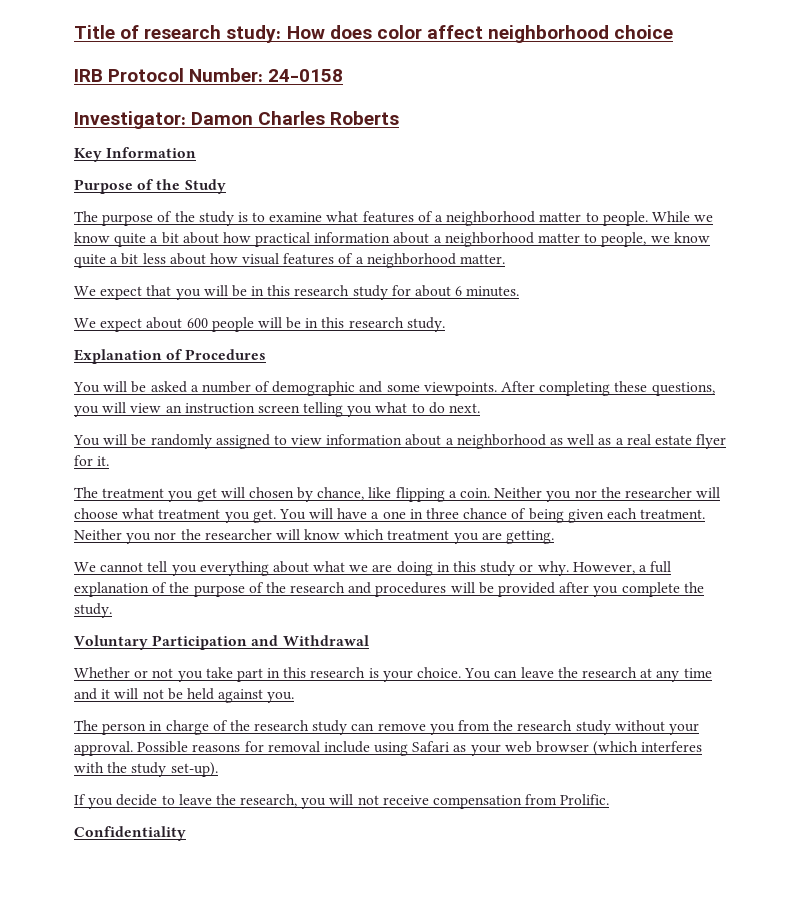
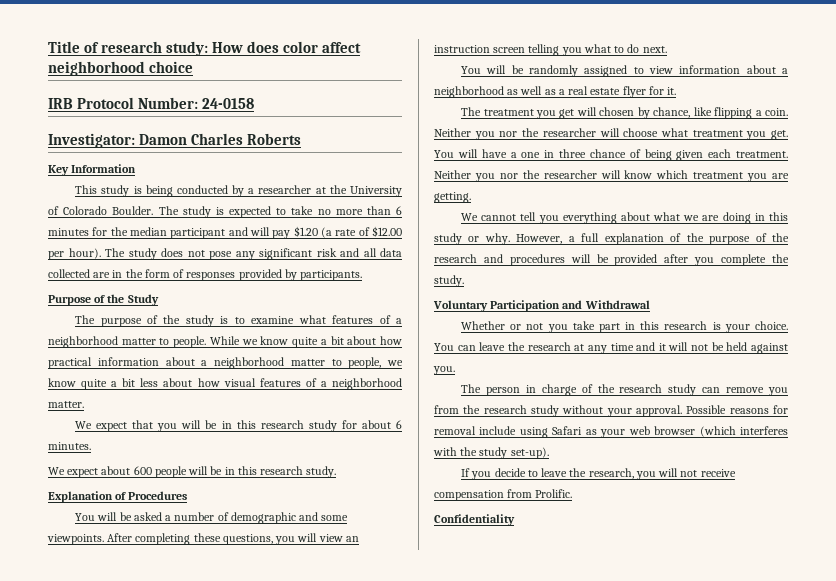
(197, 152) none -> [75,185,402,197] [48,206,402,218] [48,226,402,239] [48,248,402,260] [48,269,363,281] // This study is being conducted by a researcher at the University of Colorado Boulder. The study is expected to take no more than 6 minutes for the median participant and will pay $1.20 (a rate of $12.00 per hour). The study does not pose any significant risk and all data collected are in the form of responses provided by participants.

